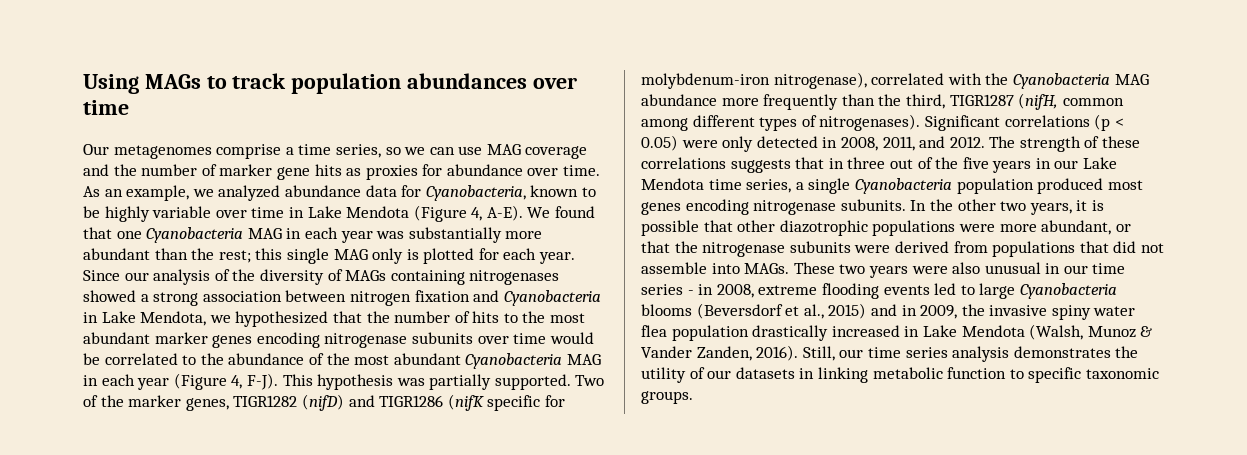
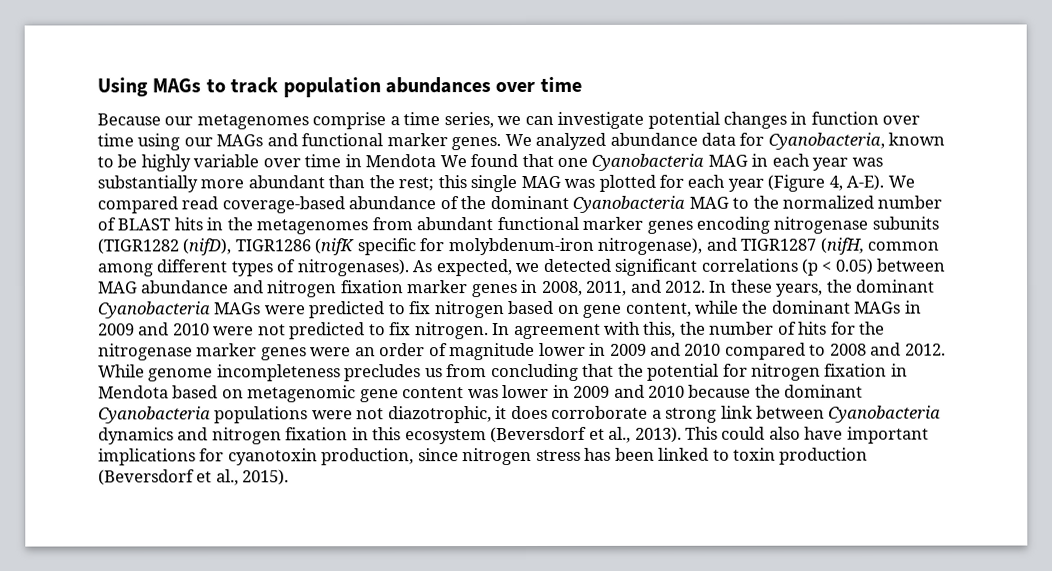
[83,144,109,155] Our -> [97,113,194,126] Because our
[385,147,401,155] so -> (494, 120) none
[458,144,588,159] [83,164,601,180] [83,185,214,201] use MAG coverage and the number of marker gene hits as proxies for abundance over time. As an example, we -> [557,111,921,129] [97,133,532,151] investigate potential changes in function over time using our MAGs and functional marker genes. We
[307,205,523,222] Lake Mendota (Figure 4, A-E). -> [365,154,437,168] Mendota
[372,248,419,264] only is -> [564,178,596,188] was
[539,252,576,264] [83,269,560,285] [83,290,601,306] [83,311,586,327] [83,332,150,344] year. Since our analysis of the diversity of MAGs containing nitrogenases showed a strong association between nitrogen fixation and Cyanobacteria in Lake Mendota, we hypothesized that the number of hits to the most abundant -> [727,174,915,192] [97,195,943,214] [97,216,579,235] year (Figure 4, A-E). We compared read coverage-based abundance of the dominant Cyanobacteria MAG to the normalized number of BLAST hits in the metagenomes from abundant functional
[477,332,594,344] [83,353,601,369] [83,373,605,390] [83,394,375,411] over time would be correlated to the abundance of the most abundant Cyanobacteria MAG in each year (Figure 4, F-J). This hypothesis was partially supported. Two of the marker genes, TIGR1282 (nifD) and -> [97,238,232,256] (TIGR1282 (nifD),
[871,73,1149,89] [641,94,945,110] correlated with the Cyanobacteria MAG abundance more frequently than the third, -> [705,237,737,251] and
[924,114,1124,131] [641,135,818,152] Significant correlations (p < 0.05) were only detected -> [412,258,946,277] [97,280,518,298] As expected, we detected significant correlations (p < 0.05) between MAG abundance and nitrogen fixation marker genes
[989,136,1141,152] [641,157,1118,173] [641,178,1143,194] [641,199,1104,215] [641,220,1131,236] [641,241,1164,257] [641,262,1126,278] [641,283,1117,299] [641,303,1136,320] [641,324,1153,341] [641,345,1139,362] [641,367,1159,383] [641,391,693,404] The strength of these correlations suggests that in three out of the five years in our Lake Mendota time series, a single Cyanobacteria population produced most genes encoding nitrogenase subunits. In the other two years, it is possible that other diazotrophic populations were more abundant, or that the nitrogenase subunits were derived from populations that did not assemble into MAGs. These two years were also unusual in our time series - in 2008, extreme flooding events led to large Cyanobacteria blooms (Beversdorf et al., 2015) and in 2009, the invasive spiny water flea population drastically increased in Lake Mendota (Walsh, Munoz & Vander Zanden, 2016). Still, our time series analysis demonstrates the utility of our datasets in linking metabolic function to specific taxonomic groups. -> [708,279,936,297] [98,300,922,319] [98,321,886,340] [98,342,946,361] [98,363,908,382] [98,384,864,403] [98,405,942,424] [98,426,929,445] [98,447,869,466] [98,469,290,486] In these years, the dominant Cyanobacteria MAGs were predicted to fix nitrogen based on gene content, while the dominant MAGs in 2009 and 2010 were not predicted to fix nitrogen. In agreement with this, the number of hits for the nitrogenase marker genes were an order of magnitude lower in 2009 and 2010 compared to 2008 and 2012. While genome incompleteness precludes us from concluding that the potential for nitrogen fixation in Mendota based on metagenomic gene content was lower in 2009 and 2010 because the dominant Cyanobacteria populations were not diazotrophic, it does corroborate a strong link between Cyanobacteria dynamics and nitrogen fixation in this ecosystem (Beversdorf et al., 2013). This could also have important implications for cyanotoxin production, since nitrogen stress has been linked to toxin production (Beversdorf et al., 2015).

